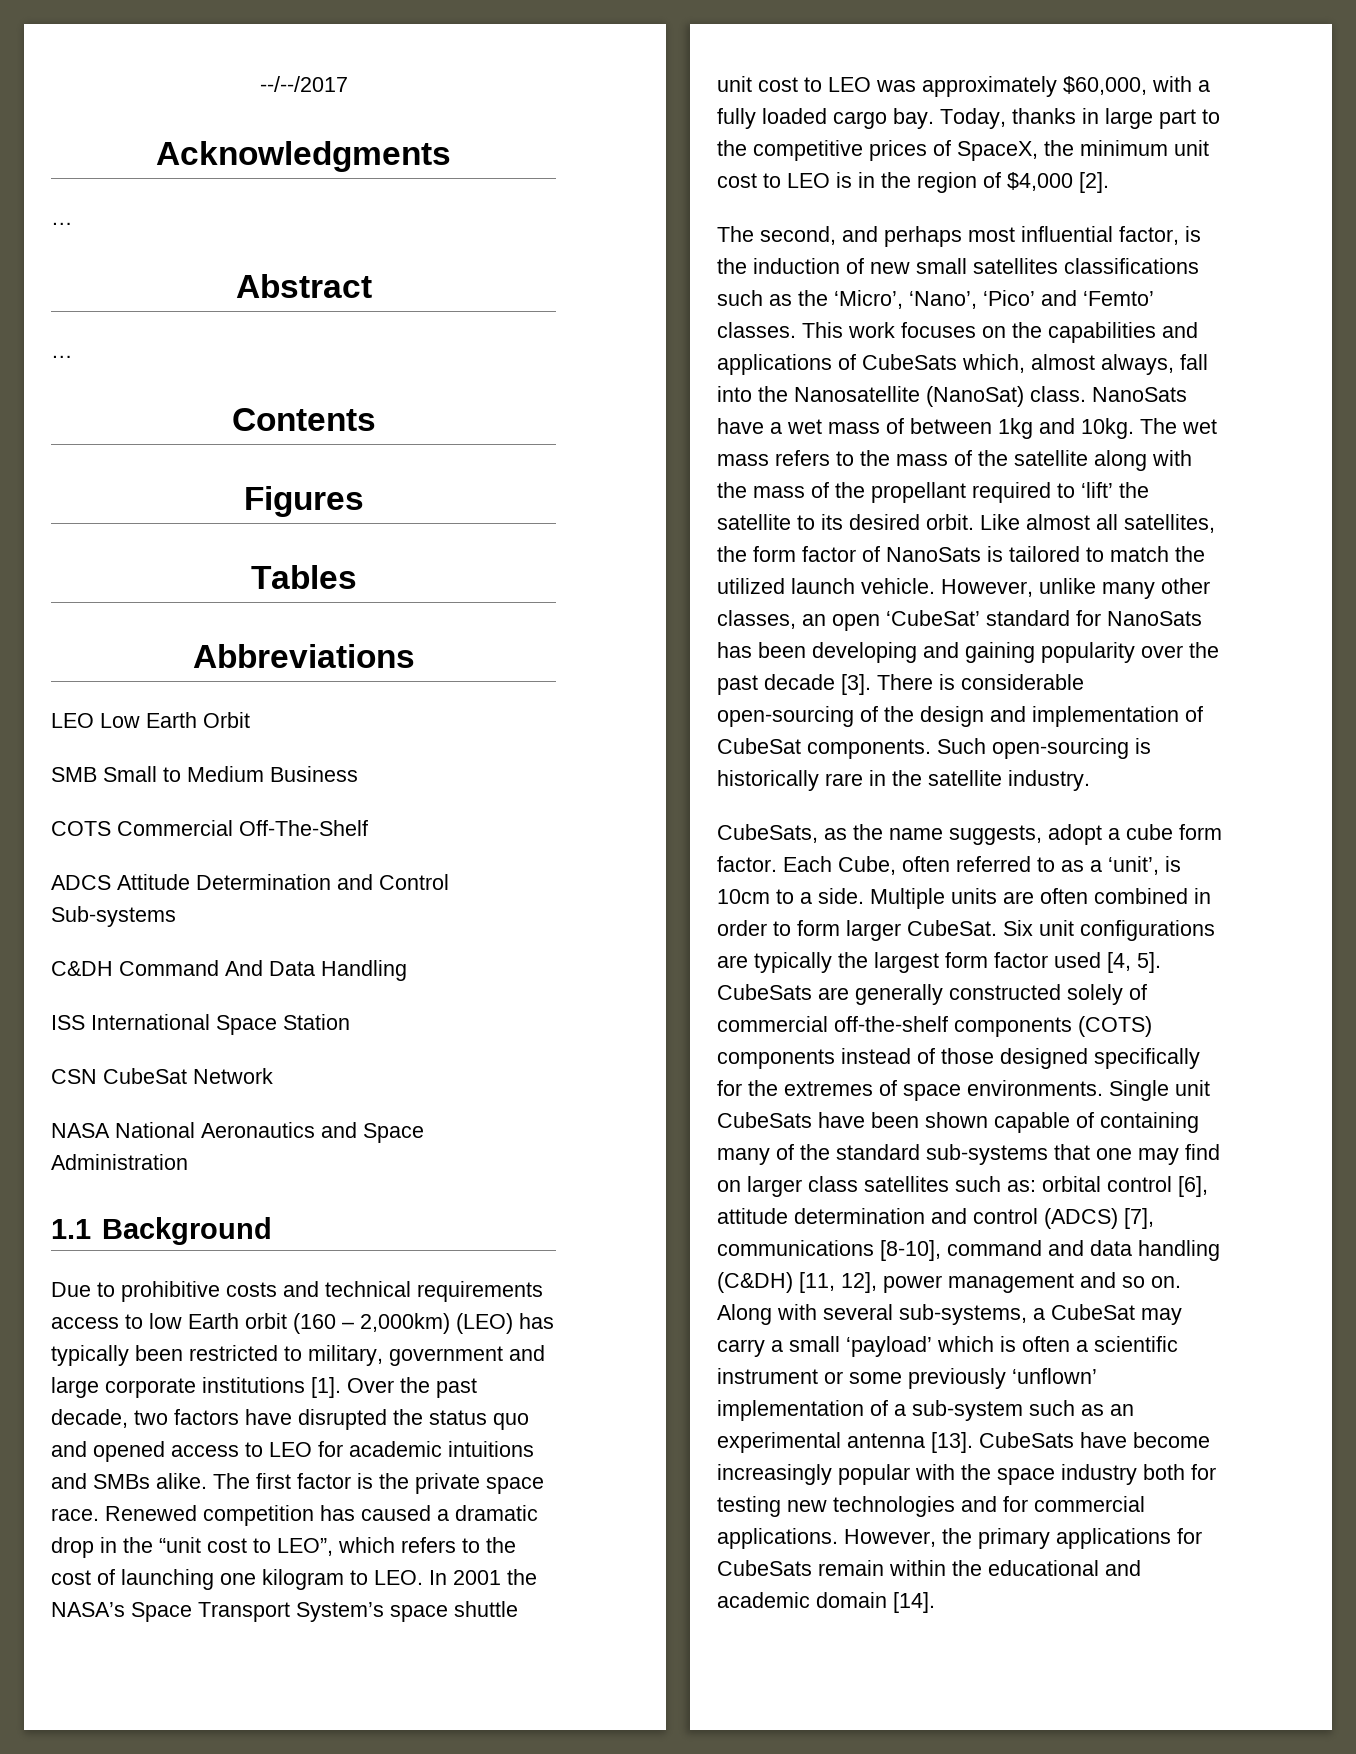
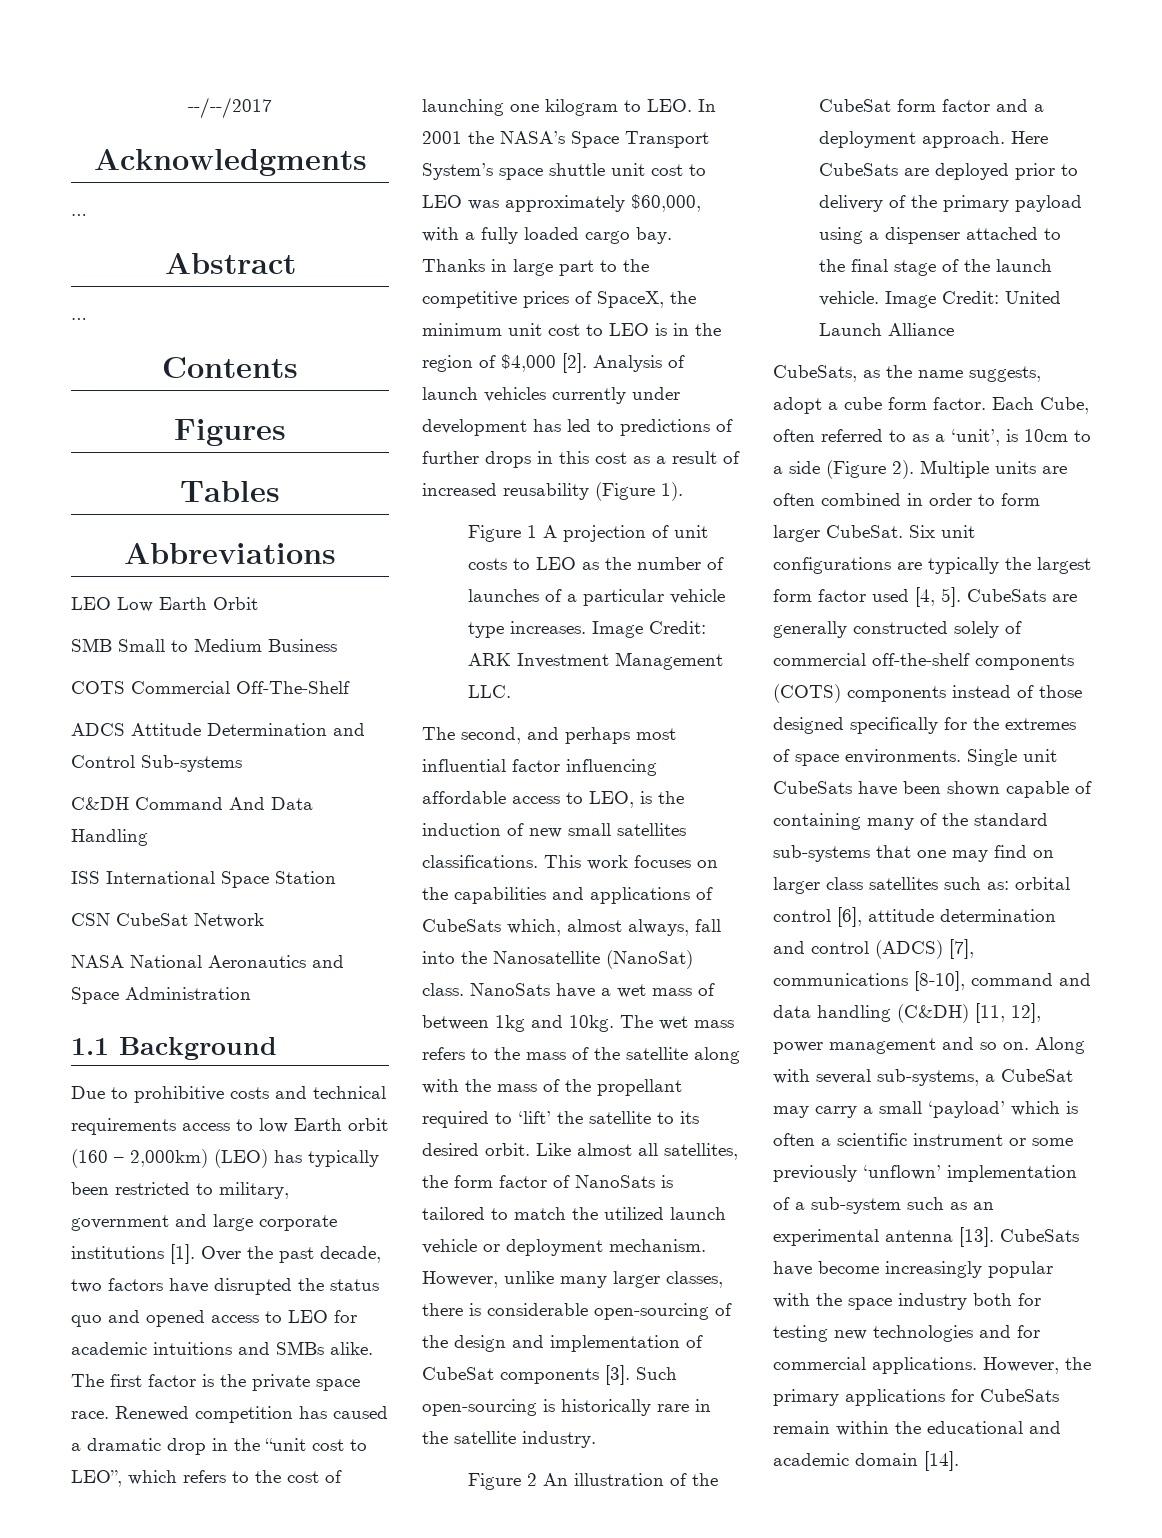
[940,108,1076,129] Today, thanks -> [422,259,485,272] Thanks
(1109, 182) none -> [593,355,685,372] [422,387,680,404] [422,419,733,436] [422,451,740,468] [422,482,683,501] [468,525,709,542] [468,557,725,570] [468,589,726,606] [468,621,707,638] [468,652,724,670] [468,685,512,698] Analysis of launch vehicles currently under development has led to predictions of further drops in this cost as a result of increased reusability (Figure 1). // Figure 1 A projection of unit costs to LEO as the number of launches of a particular vehicle type increases. Image Credit: ARK Investment Management LLC.
[1119,226,1179,245] factor, -> [512,759,657,776] [422,791,634,808] factor influencing affordable access to LEO,
[1064,258,1199,274] [717,290,1154,309] [717,322,796,338] classifications such as the ‘Micro’, ‘Nano’, ‘Pico’ and ‘Femto’ classes. -> [422,855,538,868] classifications.
[861,578,1210,599] [717,610,1202,631] [717,642,1219,663] [717,674,933,695] vehicle. However, unlike many other classes, an open ‘CubeSat’ standard for NanoSats has been developing and gaining popularity over the past decade [3]. There -> [422,1239,706,1256] [422,1271,723,1288] [422,1303,463,1316] vehicle or deployment mechanism. However, unlike many larger classes, there
[807,739,931,759] components. -> [500,1365,630,1385] components [3].
(1090, 780) none -> [468,1473,719,1490] [819,99,1045,112] [819,131,1049,148] [819,163,1079,180] [819,195,1083,212] [819,227,1062,244] [819,259,1053,276] [819,291,1062,308] [819,323,955,336] // Figure 2 An illustration of the CubeSat form factor and a deployment approach. Here CubeSats are deployed prior to delivery of the primary payload using a dispenser attached to the final stage of the launch vehicle. Image Credit: United Launch Alliance
[818,888,864,904] side. -> [789,460,914,479] side (Figure 2).

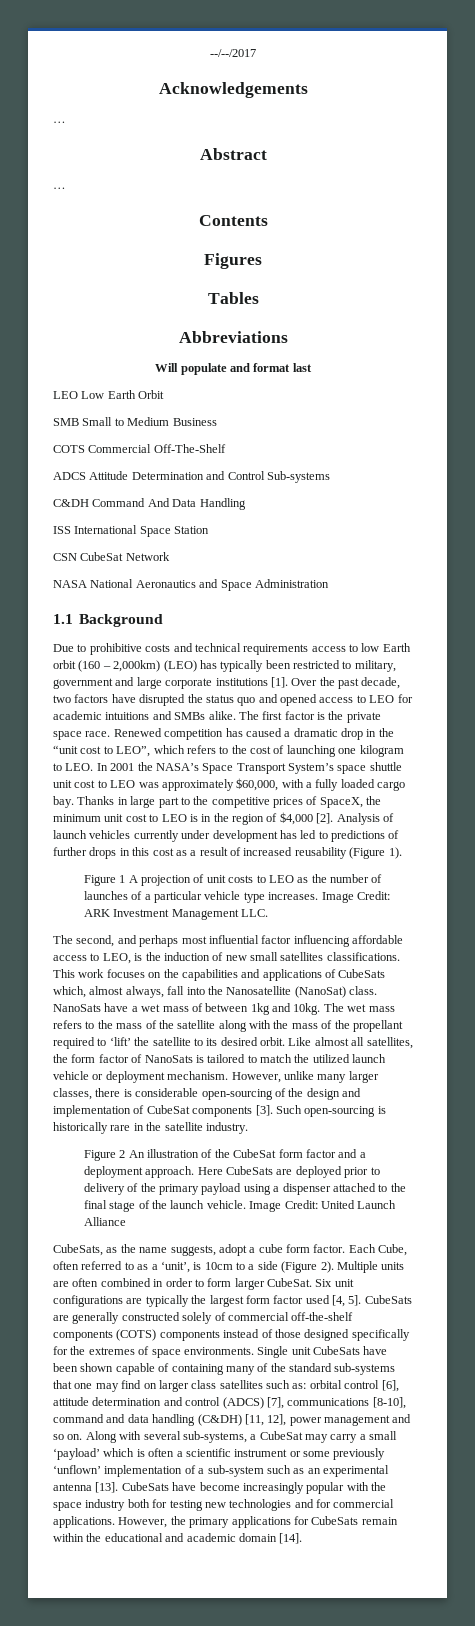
[93,149,367,176] Acknowledgments -> [158,82,308,98] Acknowledgements
(336, 553) none -> [155,363,312,375] // Will populate and format last

